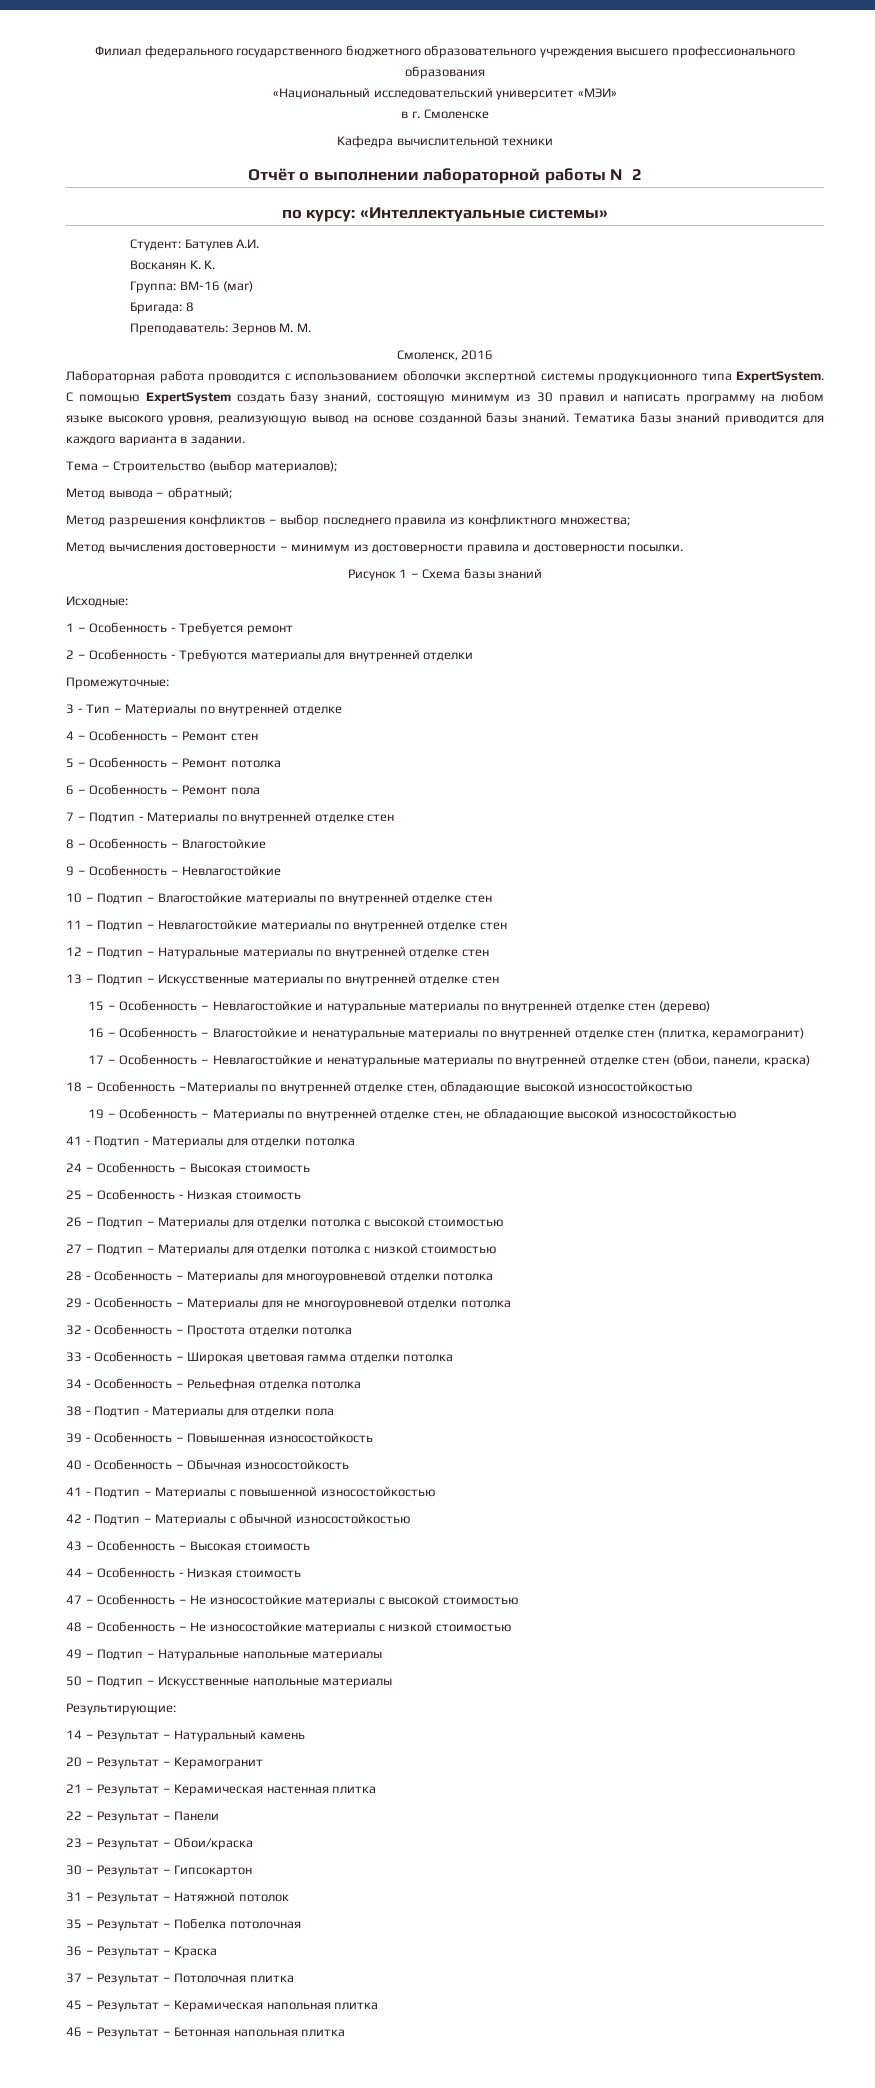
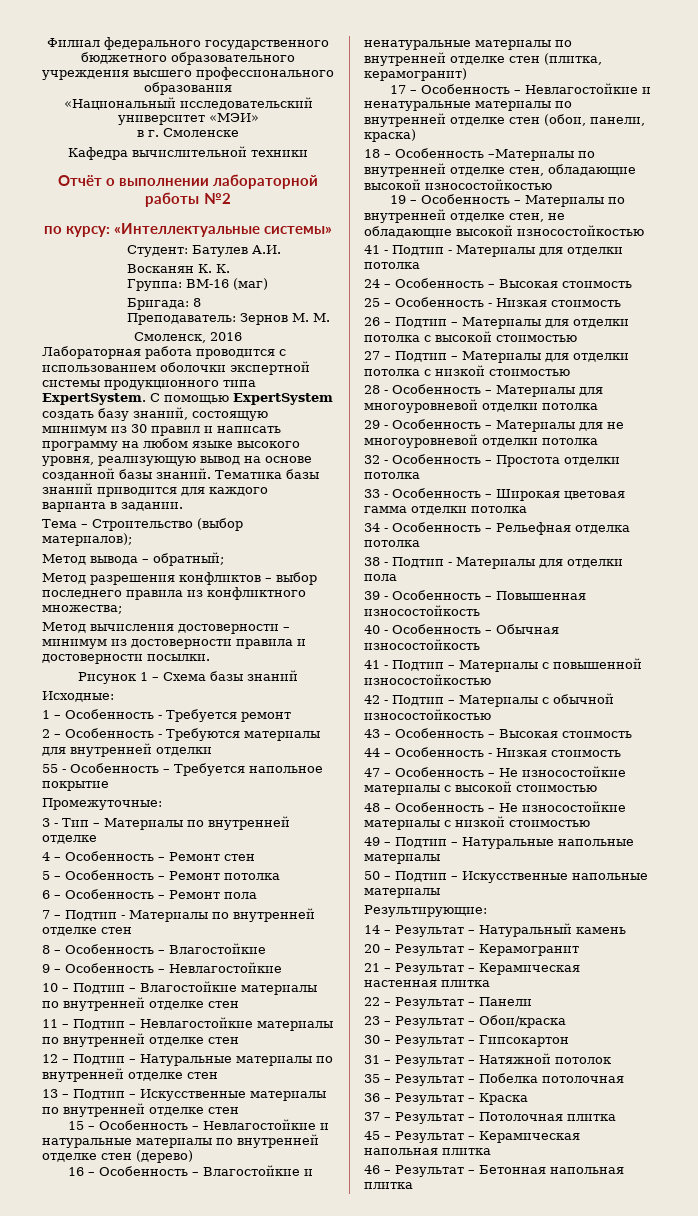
(474, 656) none -> [42,763,323,776] [42,781,109,791] // 55 - Особенность – Требуется напольное покрытие

